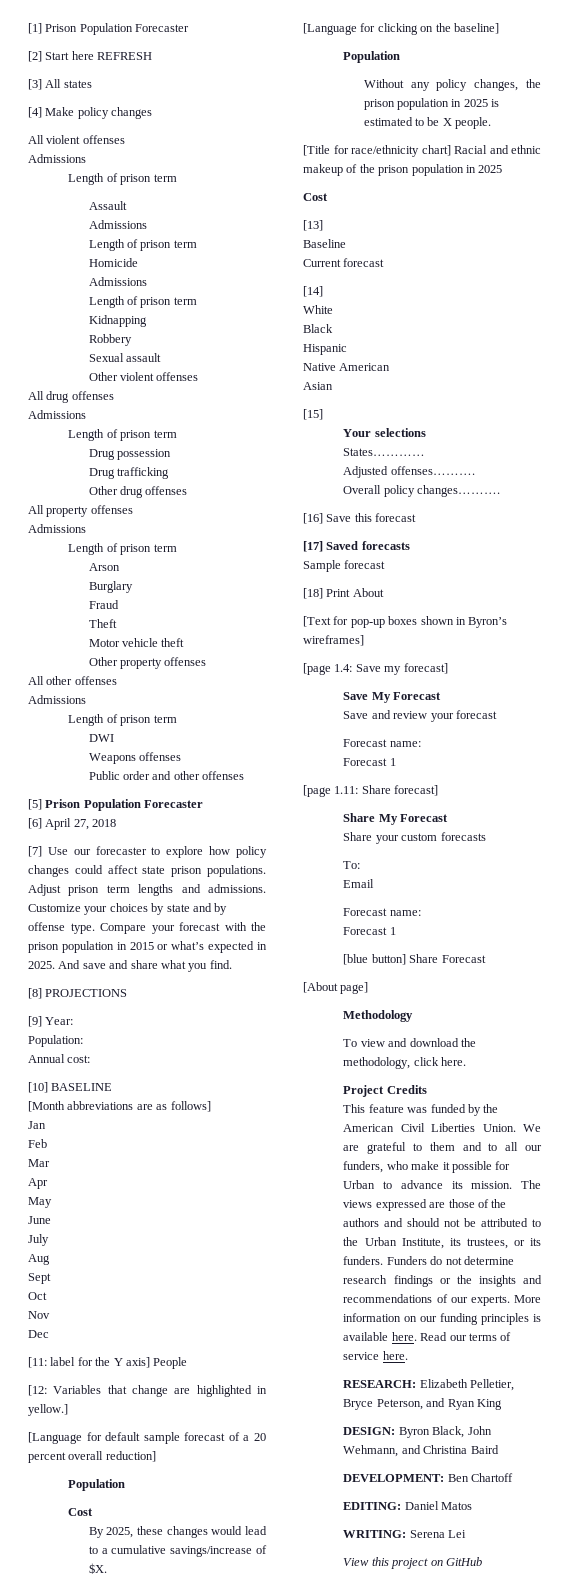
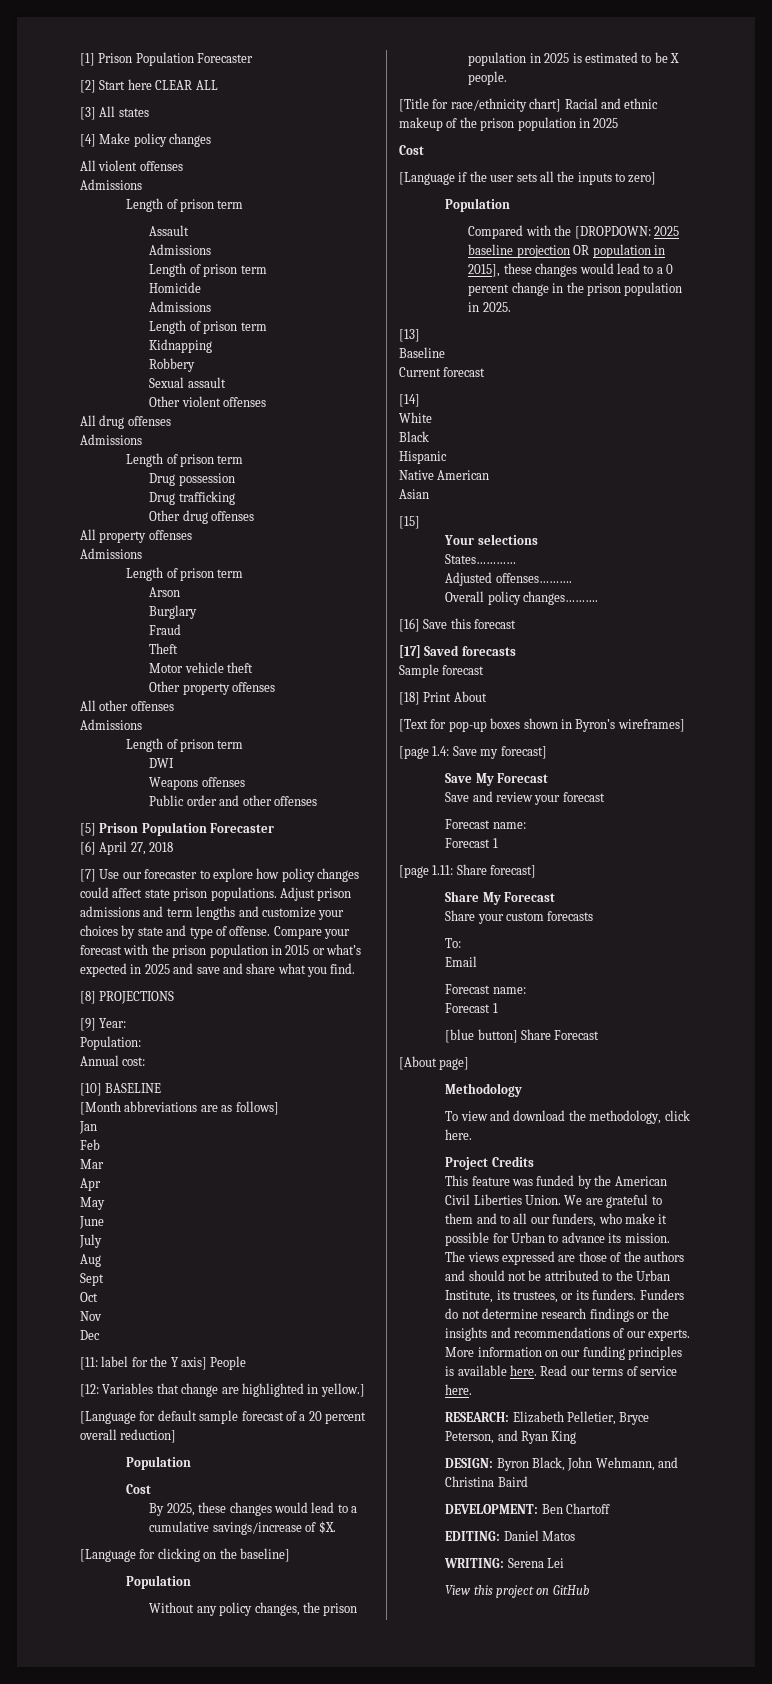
[97,52,153,60] REFRESH -> [155,80,218,90] CLEAR ALL
(100, 890) none -> [80,906,164,917] admissions and
[208,884,266,893] [28,904,81,912] admissions. Customize -> [261,907,316,918] customize
[214,903,228,915] [28,922,95,934] by offense type. -> [189,926,271,939] type of offense.
[28,960,81,969] 2025. And -> [144,963,194,974] 2025 and
(328, 197) none -> [399,171,657,185] [445,198,511,212] [468,225,679,239] [468,244,665,258] [468,263,674,277] [468,282,683,296] [468,302,511,312] // [Language if the user sets all the inputs to zero] // Population // Compared with the [DROPDOWN: 2025 baseline projection OR population in 2015], these changes would lead to a 0 percent change in the prison population in 2025.

